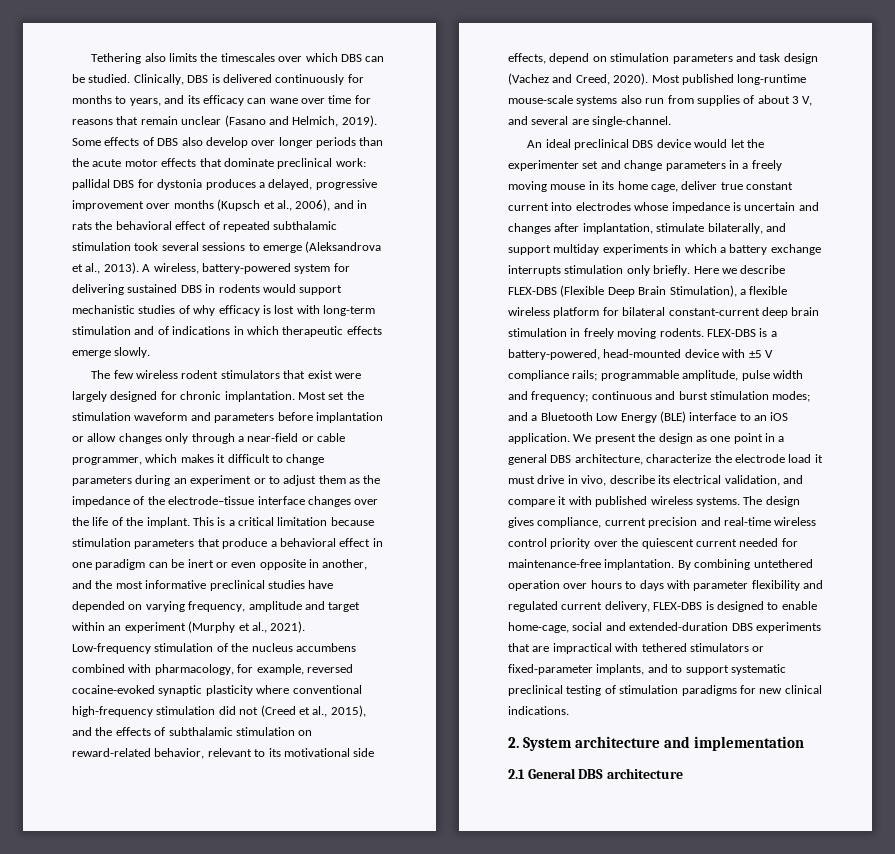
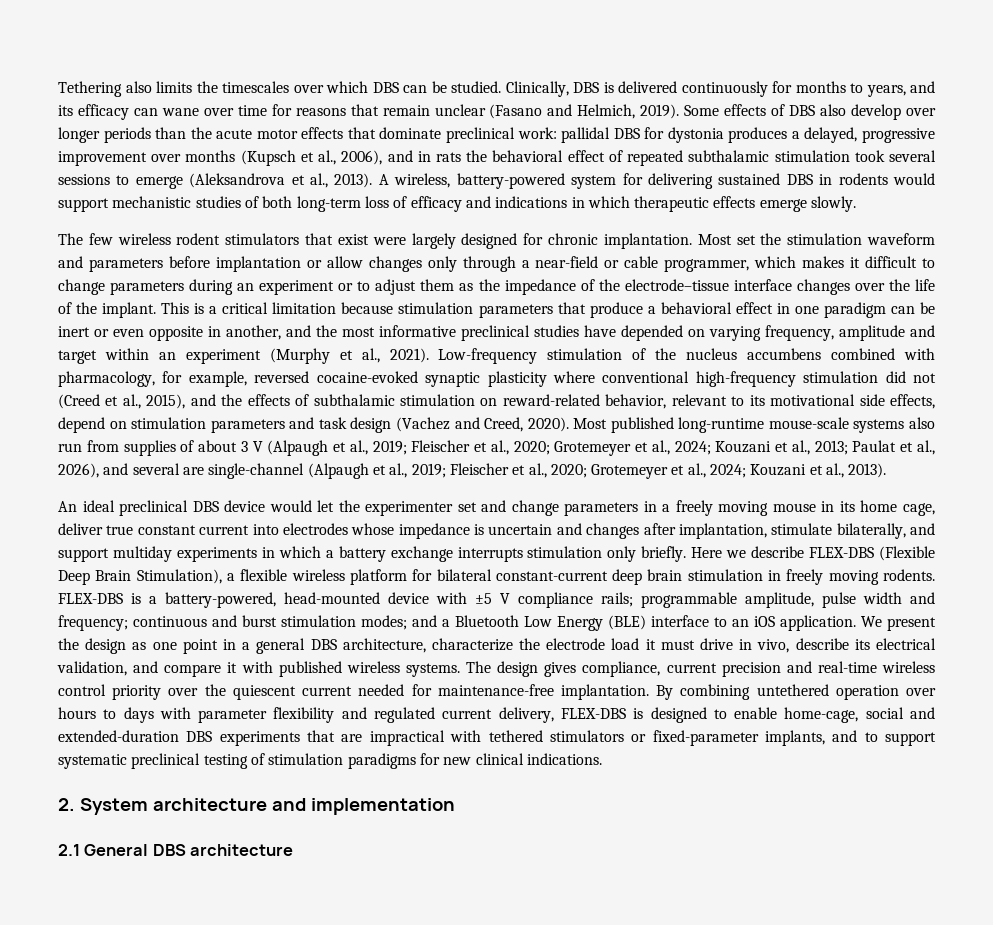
[193,305,375,316] [72,326,169,335] why efficacy is lost with long-term stimulation and of -> [262,196,491,212] both long-term loss of efficacy and
[802,96,813,106] [508,116,672,127] V, and several are single-channel. -> [252,440,935,456] [58,463,887,479] V (Alpaugh et al., 2019; Fleischer et al., 2020; Grotemeyer et al., 2024; Kouzani et al., 2013; Paulat et al., 2026), and several are single-channel (Alpaugh et al., 2019; Fleischer et al., 2020; Grotemeyer et al., 2024; Kouzani et al., 2013).

